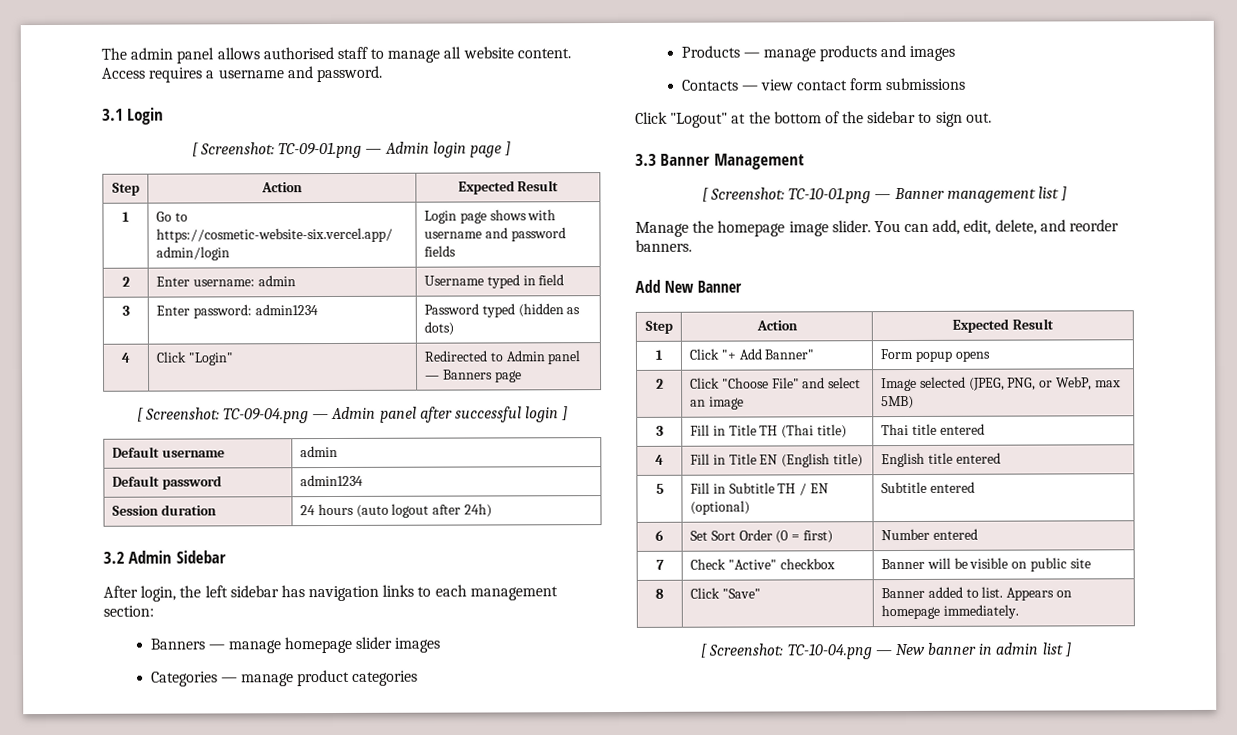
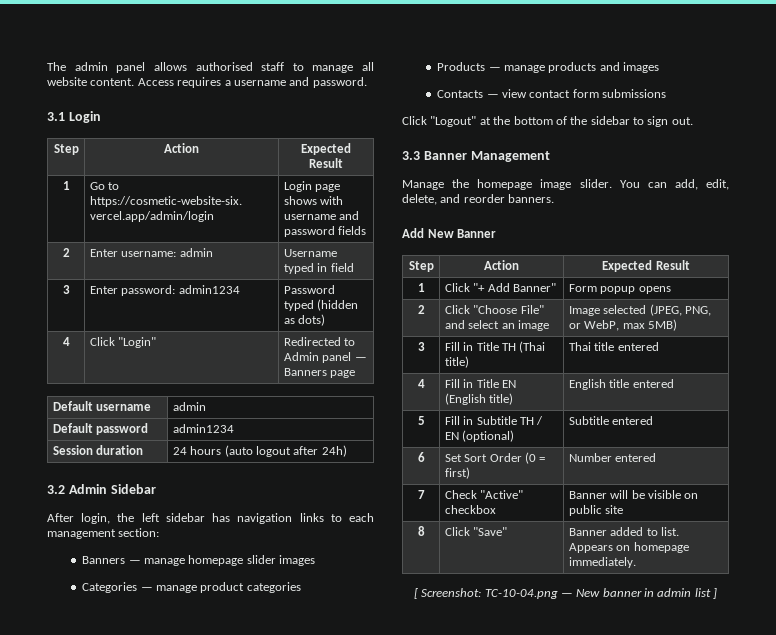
[191,141,512,159] // [ Screenshot: TC-09-01.png — Admin login page ] -> (101, 117) none
[136,406,569,424] // [ Screenshot: TC-09-04.png — Admin panel after successful login ] -> (356, 374) none
[701,186,1068,204] // [ Screenshot: TC-10-01.png — Banner management list ] -> (550, 156) none

